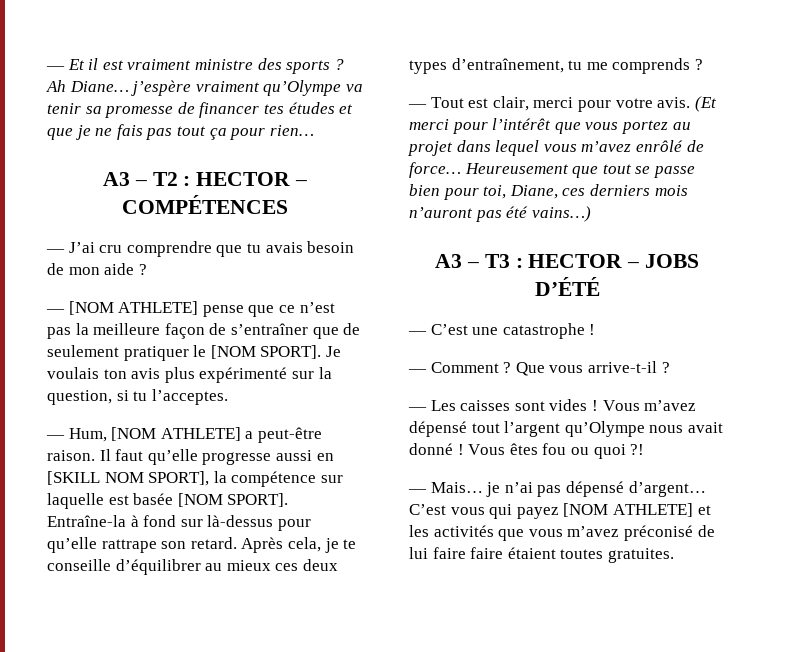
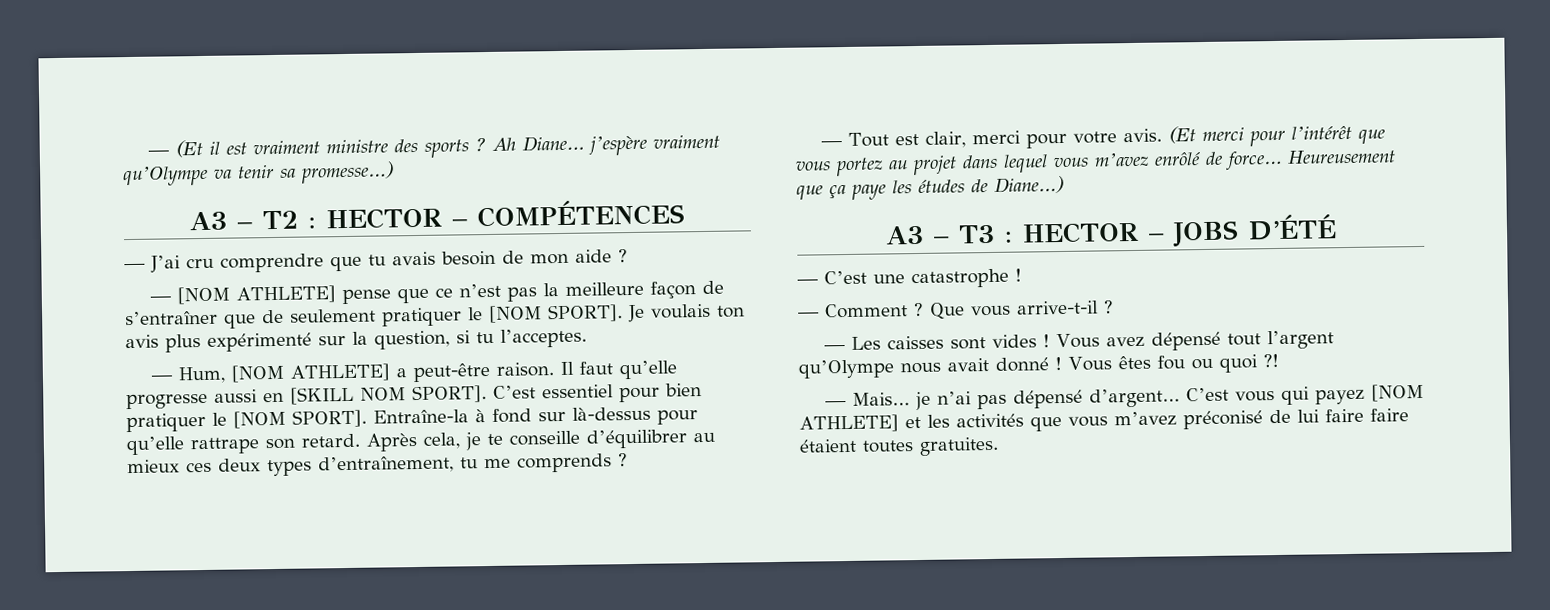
[46,59,85,70] — Et -> [147,139,203,158] — (Et
[105,102,354,118] [47,124,314,140] promesse de financer tes études et que je ne fais pas tout ça pour rien… -> [300,161,394,184] promesse…)
[148,471,343,487] [47,493,174,509] SPORT], la compétence sur laquelle est basée -> [412,383,702,404] [126,412,227,433] SPORT]. C’est essentiel pour bien pratiquer le
[602,164,695,178] [409,184,688,200] [409,206,591,222] tout se passe bien pour toi, Diane, ces derniers mois n’auront pas été vains…) -> [829,175,1064,200] ça paye les études de Diane…)
[644,400,697,411] m’avez -> [1105,336,1145,348] avez

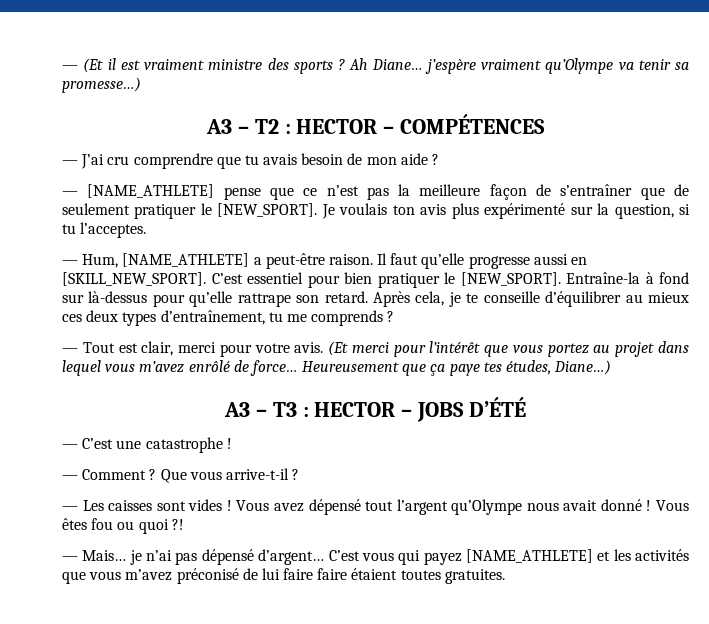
[176,285,336,305] [NOM ATHLETE] -> [87,184,215,198] [NAME_ATHLETE]
[488,304,623,323] [NOM SPORT]. -> [217,203,318,217] [NEW_SPORT].
[230,363,391,383] [NOM ATHLETE] -> [122,253,250,267] [NAME_ATHLETE]
[290,385,487,405] [SKILL NOM SPORT]. -> [62,272,206,286] [SKILL_NEW_SPORT].
[233,409,367,429] [NOM SPORT]. -> [460,272,561,286] [NEW_SPORT].
[892,179,988,194] les études de -> [483,360,552,375] tes études,
[1370,383,1424,402] [799,414,899,433] [NOM ATHLETE] -> [465,549,593,563] [NAME_ATHLETE]

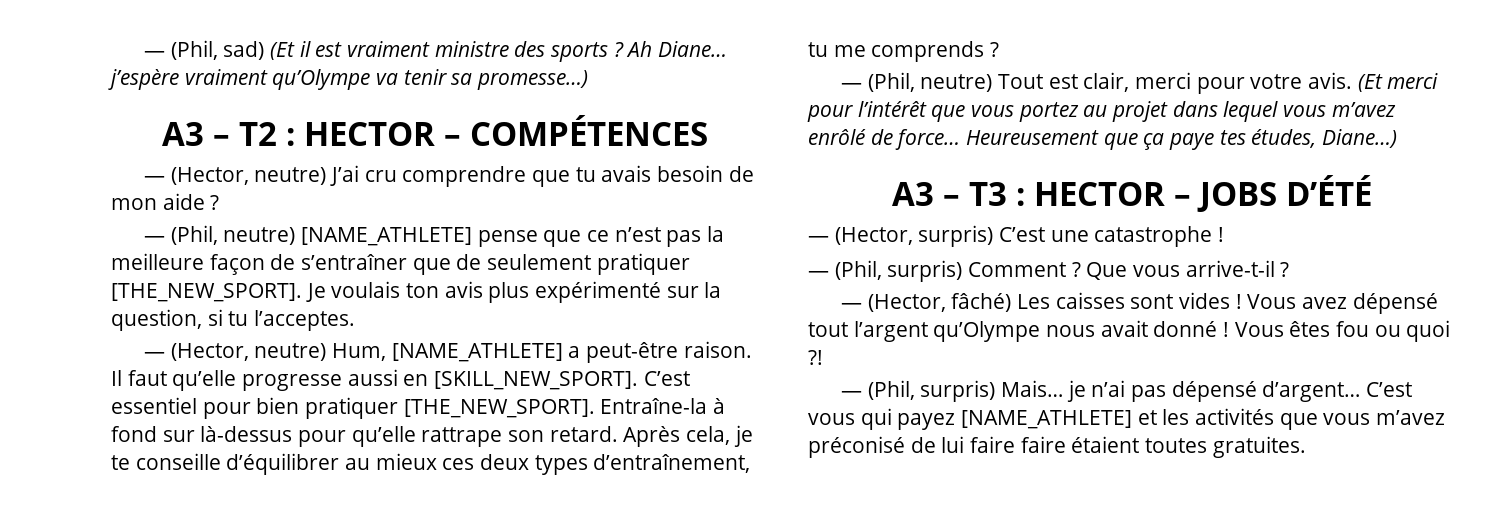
[62,65,78,70] — -> [143,40,265,60] — (Phil, sad)
(78, 162) none -> [170,167,327,185] (Hector, neutre)
(78, 193) none -> [170,225,296,245] (Phil, neutre)
[200,203,318,217] le [NEW_SPORT]. -> [111,283,302,302] [THE_NEW_SPORT].
(78, 262) none -> [170,343,327,361] (Hector, neutre)
[444,272,561,286] le [NEW_SPORT]. -> [403,399,595,418] [THE_NEW_SPORT].
(78, 350) none -> [867,72,993,92] (Phil, neutre)
(78, 446) none -> [834,225,994,247] (Hector, surpris)
(78, 477) none -> [834,260,963,282] (Phil, surpris)
(78, 508) none -> [867,293,1012,312] (Hector, fâché)
(78, 558) none -> [867,380,996,402] (Phil, surpris)

